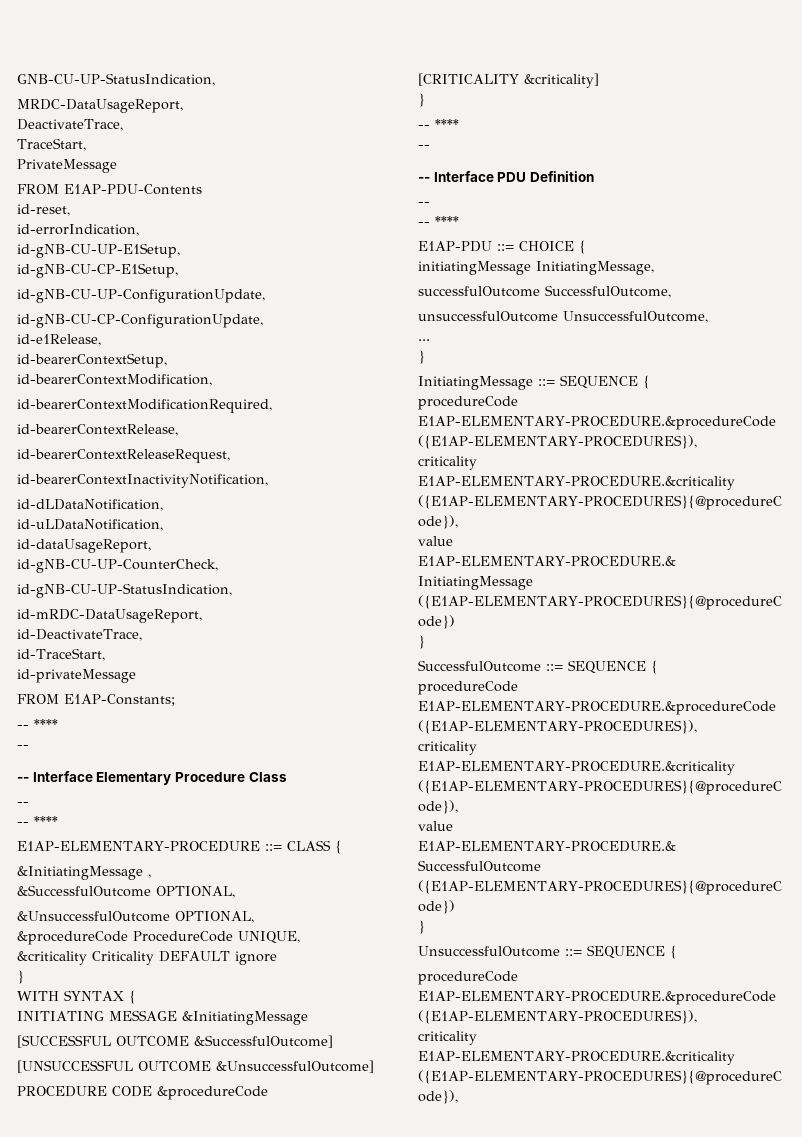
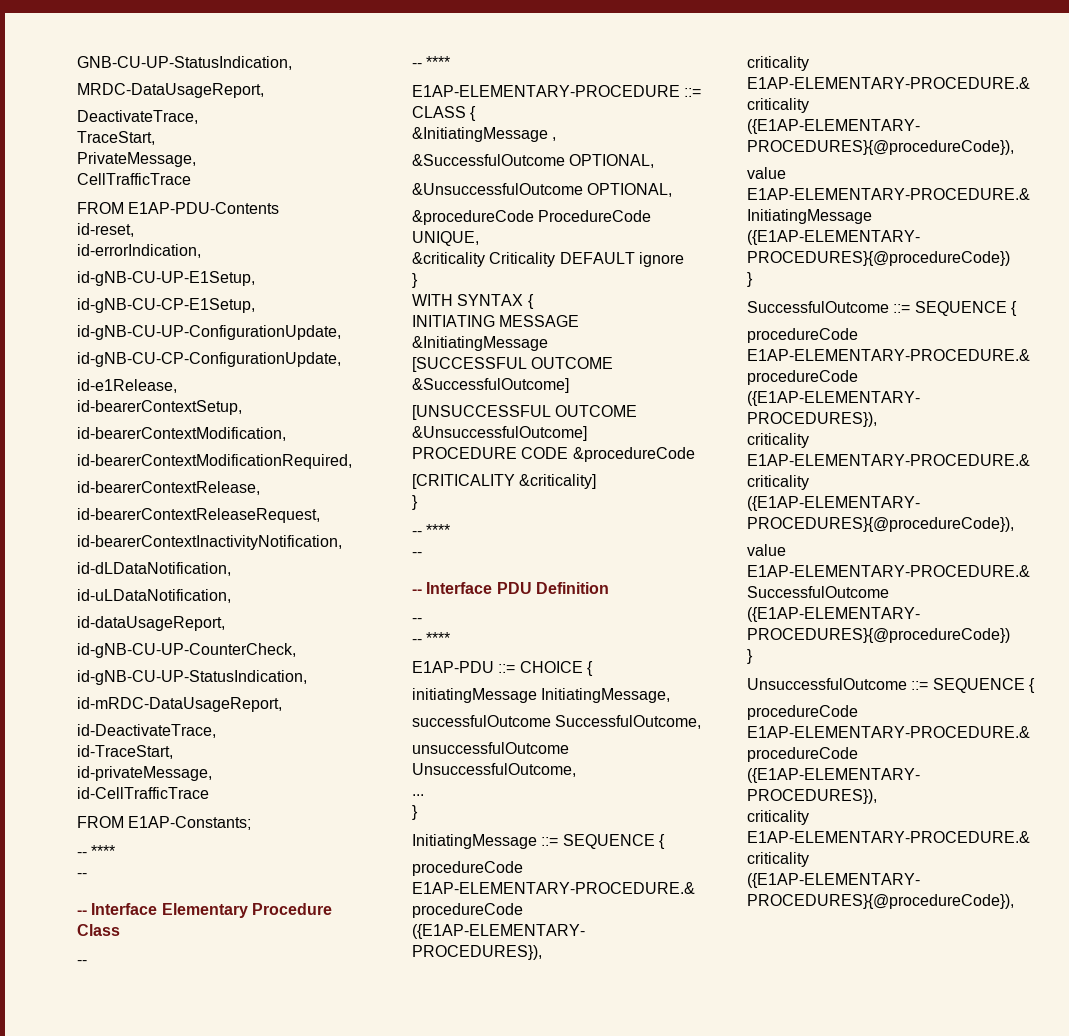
[17,159,117,173] PrivateMessage -> [77,152,196,167] [77,173,191,185] PrivateMessage, // CellTrafficTrace
[17,669,136,683] id-privateMessage -> [77,766,212,781] [77,787,209,799] id-privateMessage, // id-CellTrafficTrace

